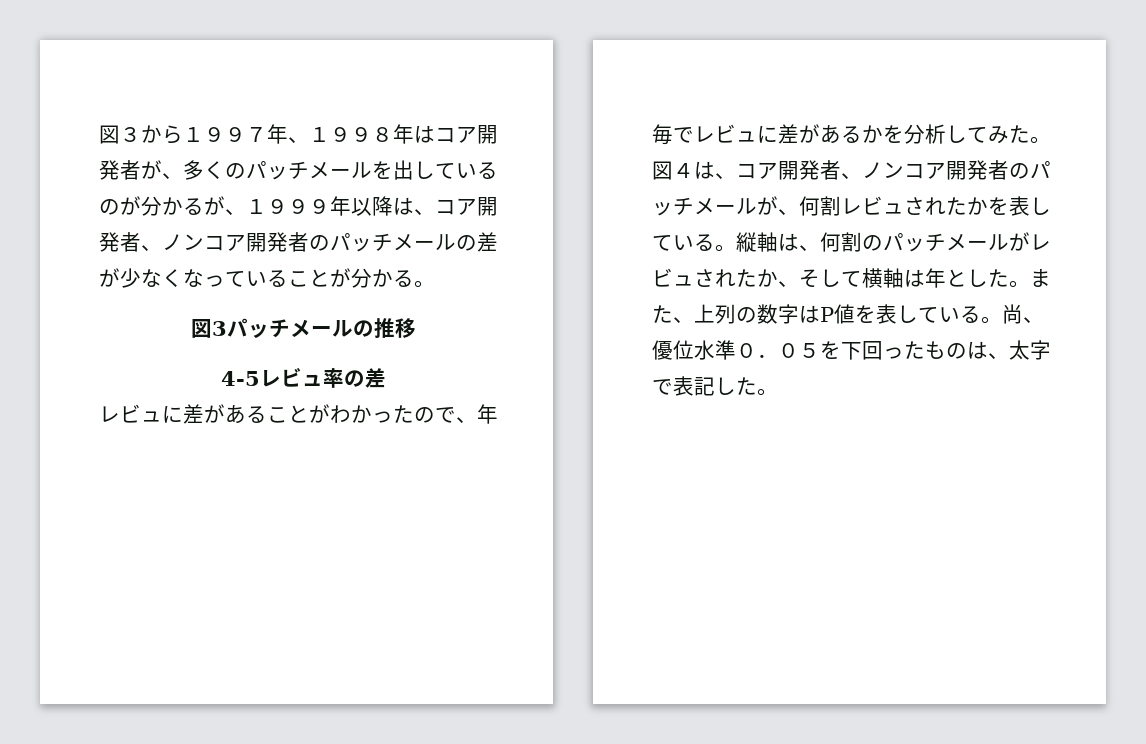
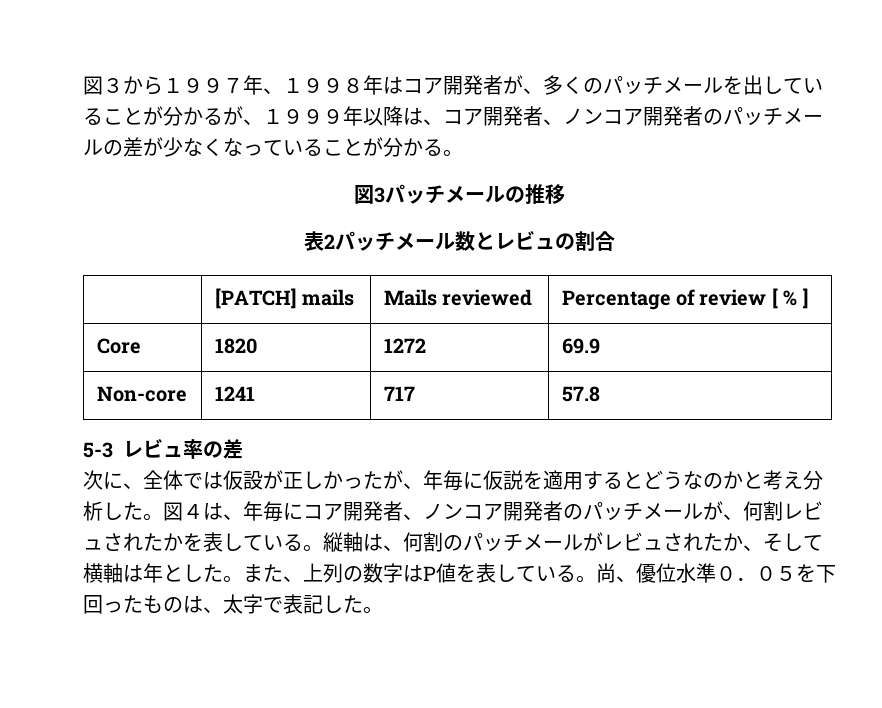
[99,199,120,215] の -> [103,107,143,125] こと
[220,368,386,388] [99,404,498,424] [652,124,1009,145] 4-5レビュ率の差 // レビュに差があることがわかったので、年毎でレビュに差があるかを分析してみ -> [304,231,615,251] [214,288,354,309] [383,289,532,306] [561,288,809,310] [96,338,141,354] [214,338,257,354] [383,338,426,353] [561,338,600,354] [96,386,187,402] [214,386,255,401] [383,386,415,401] [561,386,600,402] [83,439,243,459] [83,470,823,491] [83,501,123,521] 表2パッチメール数とレビュの割合 // | [PATCH] mails | Mails reviewed | Percentage of review [ % ] // Core | 1820 | 1272 | 69.9 // Non-core | 1241 | 717 | 57.8 // 5-3レビュ率の差 // 次に、全体では仮設が正しかったが、年毎に仮説を適用するとどうなのかと考え分析し
(736, 176) none -> [243,501,303,522] 年毎に

